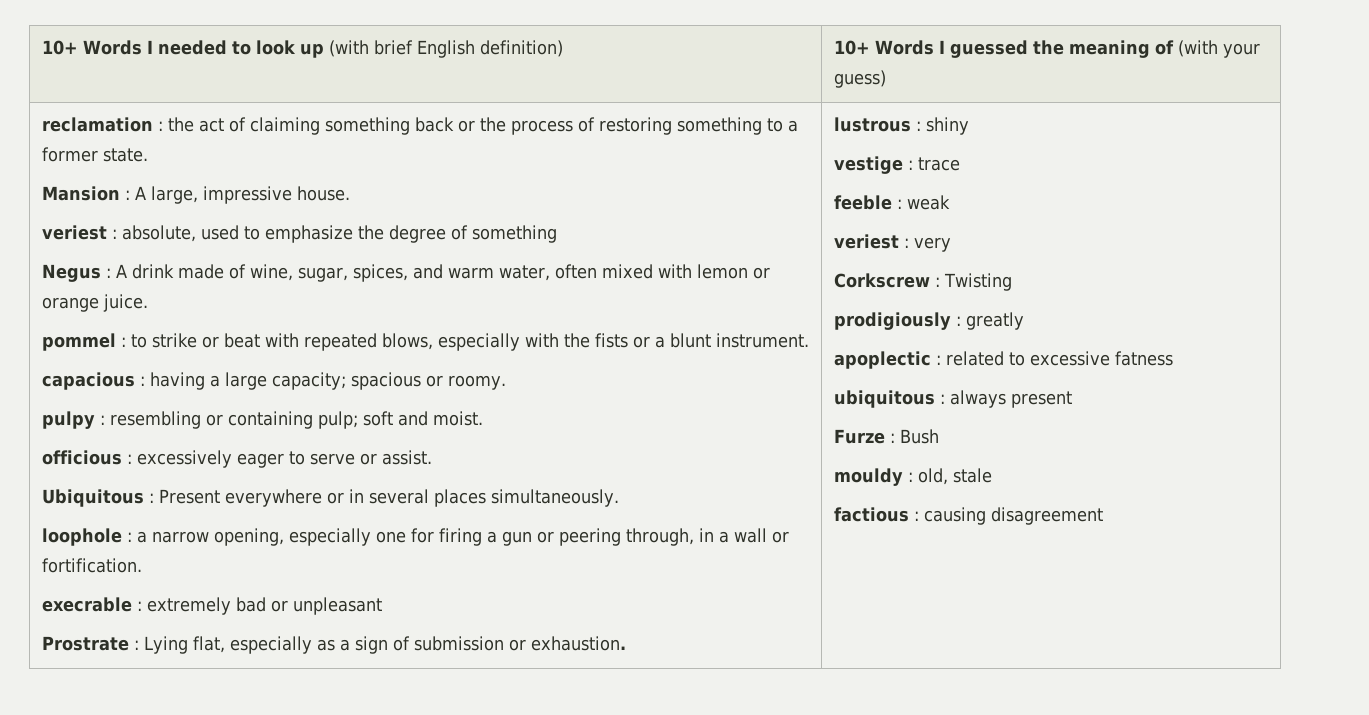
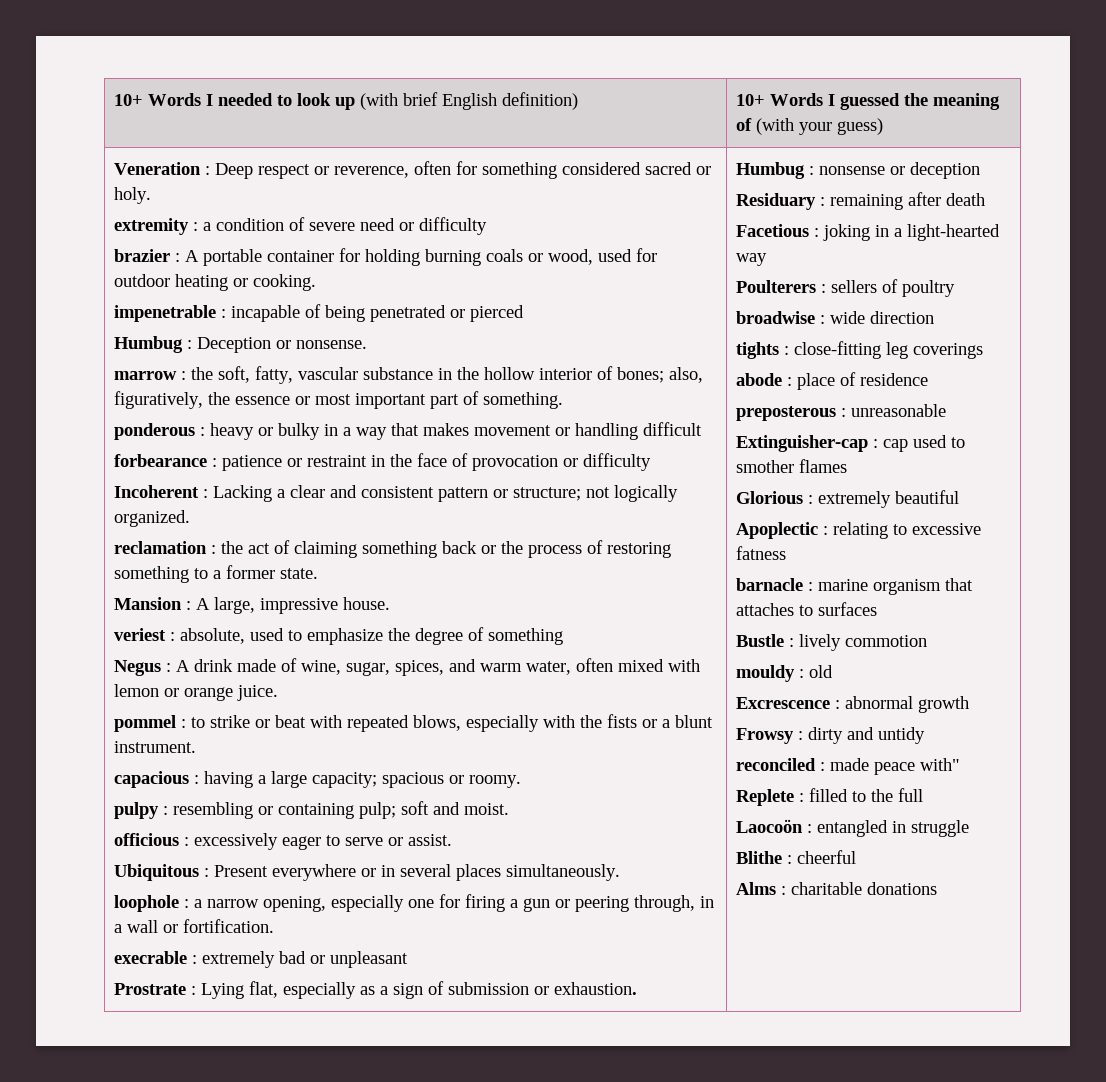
(886, 79) none -> [113,161,711,179] [113,187,151,204] [113,217,487,235] [113,248,657,266] [113,274,316,291] [113,304,524,322] [113,336,367,353] [113,366,703,384] [113,391,563,409] [113,422,702,440] [113,453,651,471] [113,485,678,502] [113,510,190,527] Veneration : Deep respect or reverence, often for something considered sacred or holy. // extremity : a condition of severe need or difficulty // brazier : A portable container for holding burning coals or wood, used for outdoor heating or cooking. // impenetrable : incapable of being penetrated or pierced // Humbug : Deception or nonsense. // marrow : the soft, fatty, vascular substance in the hollow interior of bones; also, figuratively, the essence or most important part of something. // ponderous : heavy or bulky in a way that makes movement or handling difficult // forbearance : patience or restraint in the face of provocation or difficulty // Incoherent : Lacking a clear and consistent pattern or structure; not logically organized. //
[833,117,969,135] [833,156,960,174] [833,195,950,210] [833,234,951,252] [833,273,1012,291] [833,312,1024,330] [833,351,1173,369] [833,390,1072,408] [833,429,939,444] [833,468,992,486] [833,507,1103,525] lustrous : shiny // vestige : trace // feeble : weak // veriest : very // Corkscrew : Twisting // prodigiously : greatly // apoplectic : related to excessive fatness // ubiquitous : always present // Furze : Bush // mouldy : old, stale // factious : causing disagreement -> [735,162,980,179] [735,192,985,210] [735,224,1000,241] [735,253,767,266] [735,279,955,297] [735,311,934,324] [735,341,983,359] [735,372,928,390] [735,404,946,421] [735,435,965,452] [735,459,847,473] [735,490,959,508] [735,522,981,539] [735,546,786,560] [735,578,973,595] [735,602,877,616] [735,634,927,651] [735,665,833,682] [735,696,969,713] [735,727,925,744] [735,758,960,775] [735,788,923,806] [735,819,969,837] [735,850,856,864] [735,882,937,895] Humbug : nonsense or deception // Residuary : remaining after death // Facetious : joking in a light-hearted way // Poulterers : sellers of poultry // broadwise : wide direction // tights : close-fitting leg coverings // abode : place of residence // preposterous : unreasonable // Extinguisher-cap : cap used to smother flames // Glorious : extremely beautiful // Apoplectic : relating to excessive fatness // barnacle : marine organism that attaches to surfaces // Bustle : lively commotion // mouldy : old // Excrescence : abnormal growth // Frowsy : dirty and untidy // reconciled : made peace with" // Replete : filled to the full // Laocoön : entangled in struggle // Blithe : cheerful // Alms : charitable donations

